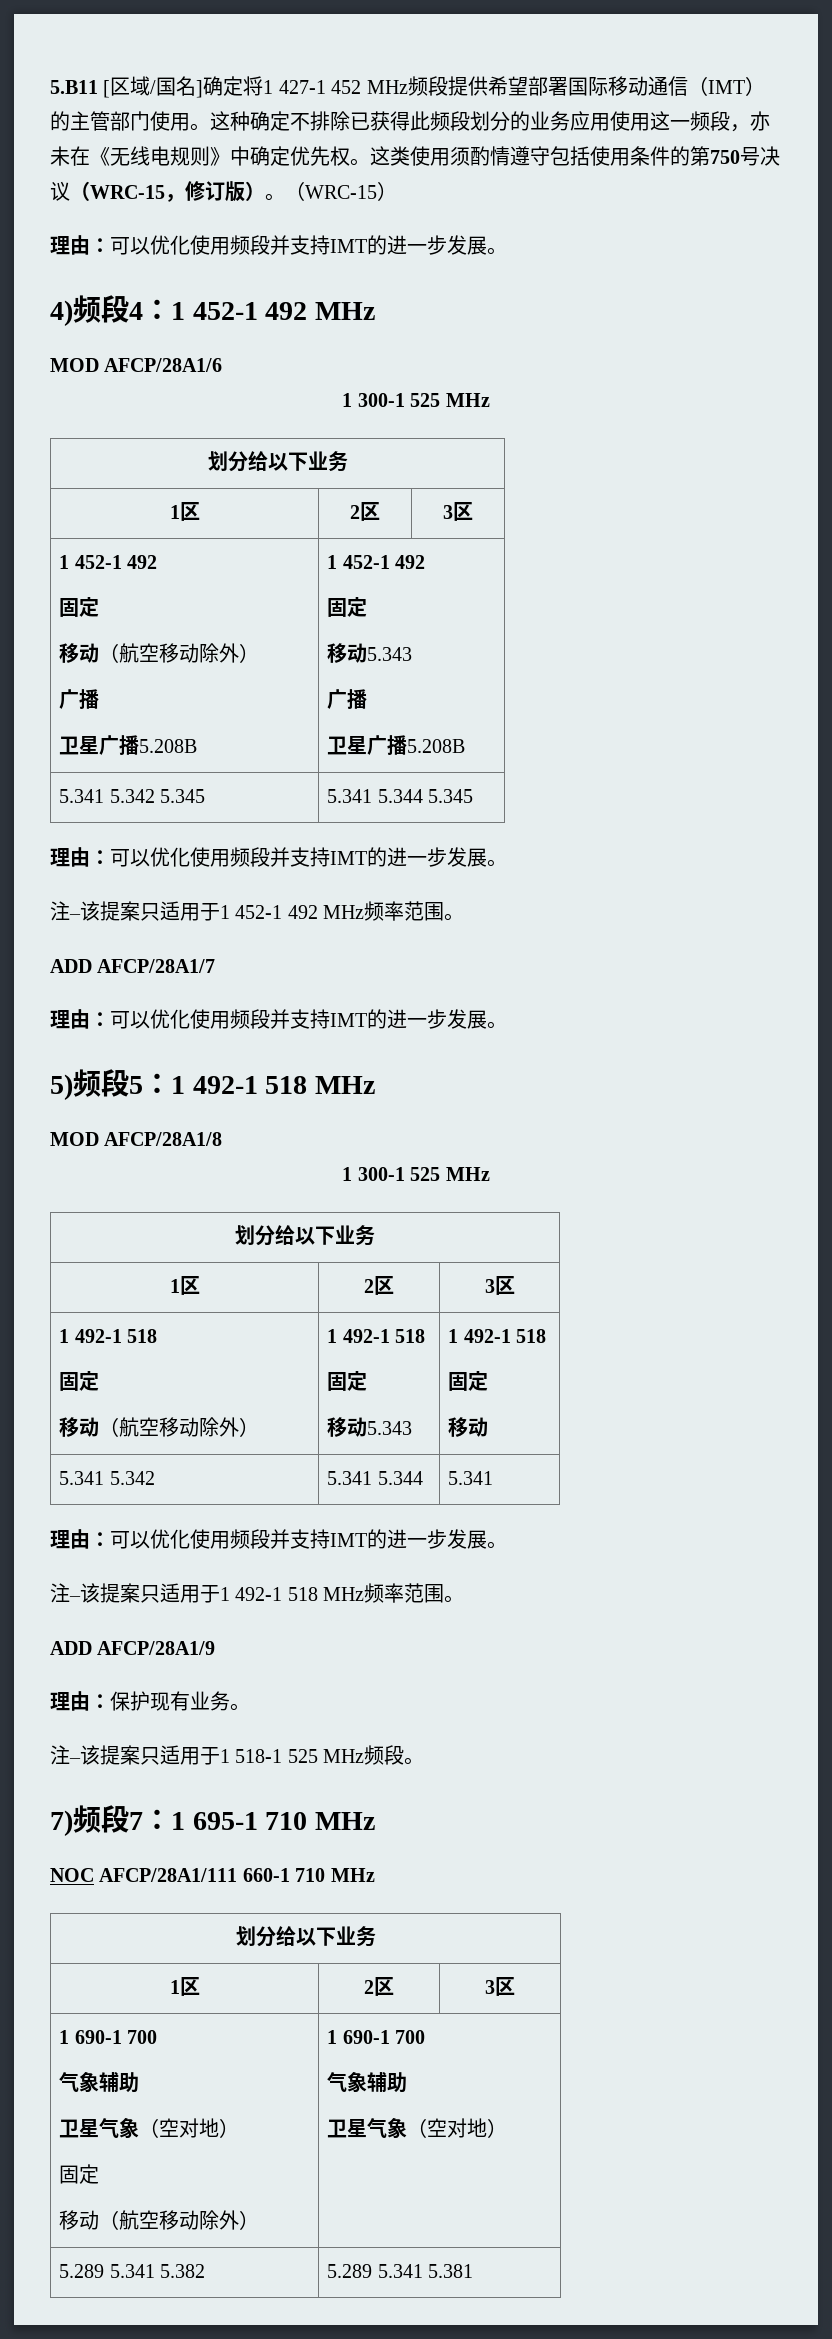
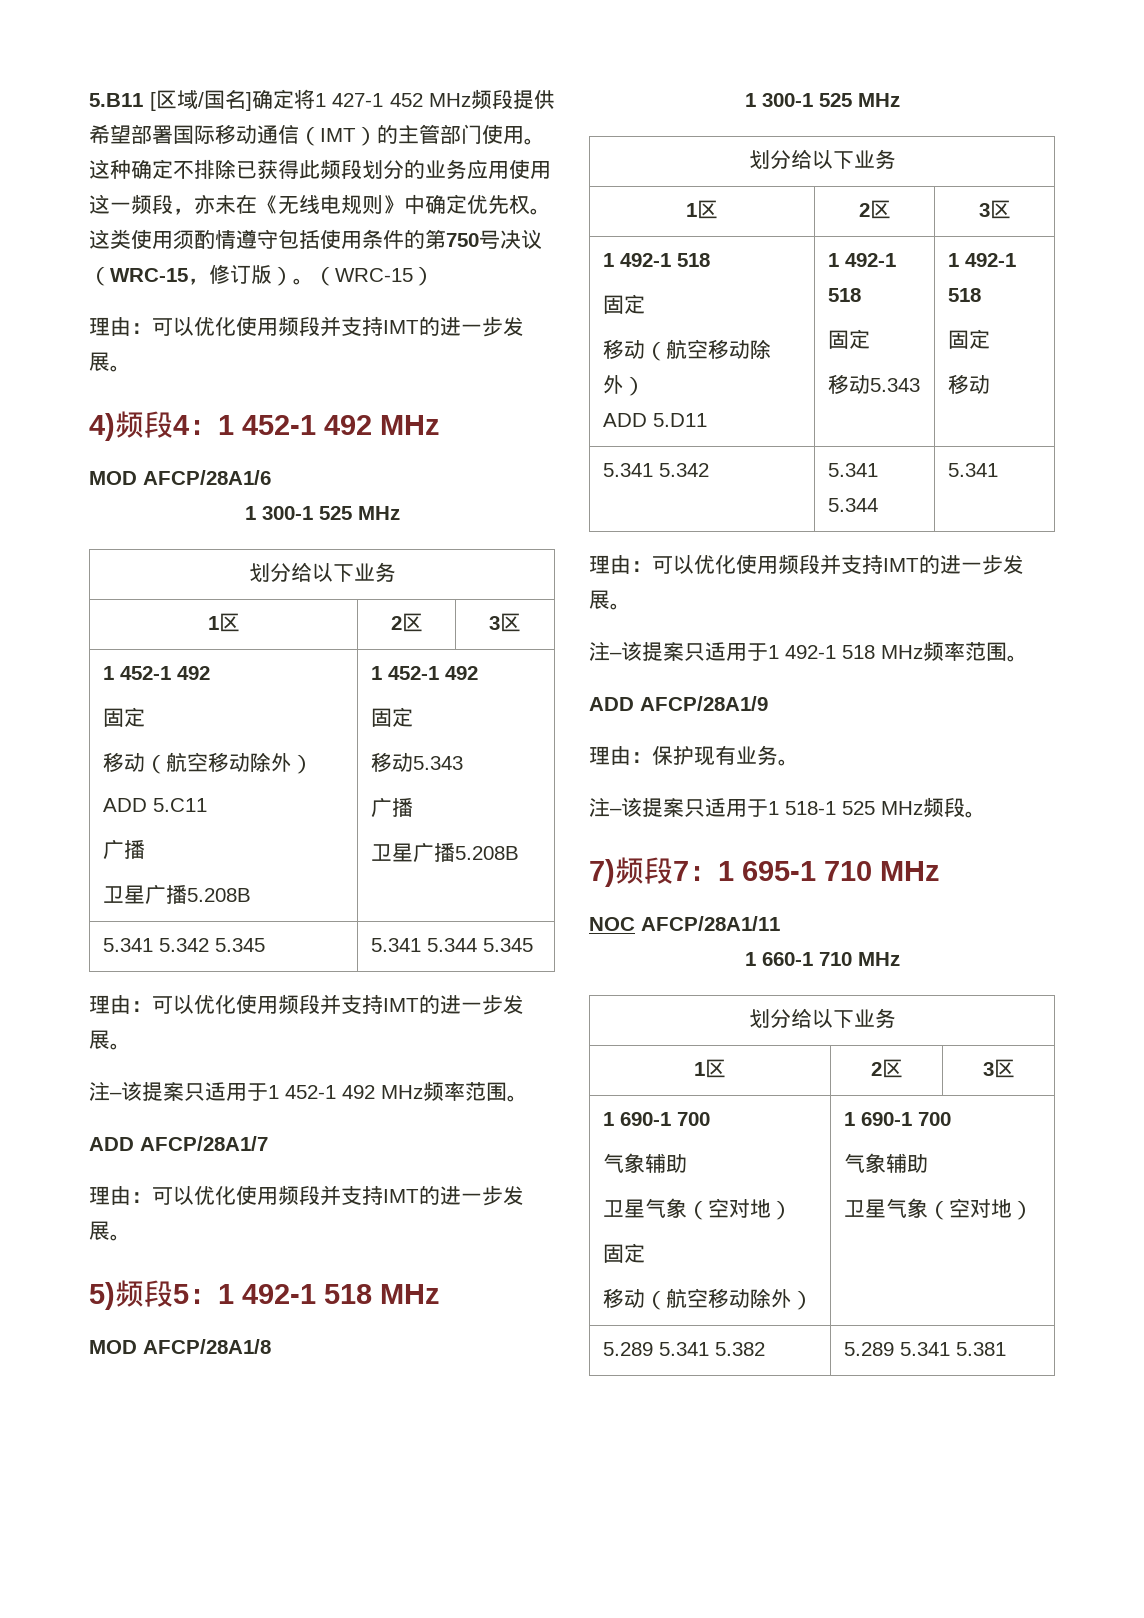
(260, 653) none -> [103,798,208,812] // ADD 5.C11
(260, 1427) none -> [603,413,708,427] // ADD 5.D11
[99,1868,238,1882] AFCP/28A1/111 -> [641,916,780,931] [744,952,756,966] AFCP/28A1/11 // 1

